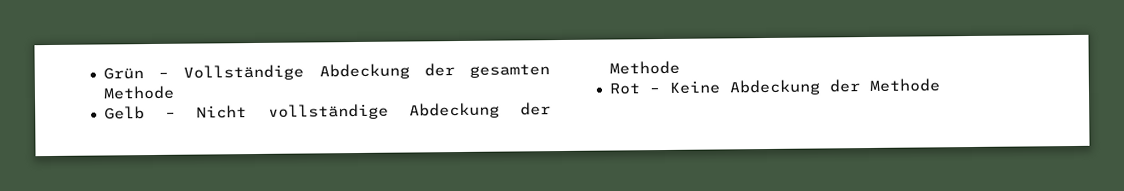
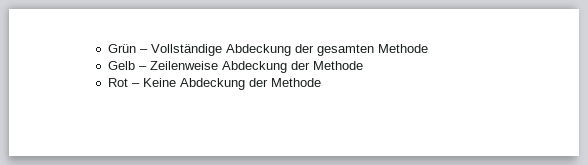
[196,103,389,120] Nicht vollständige -> [149,61,218,70] Zeilenweise

